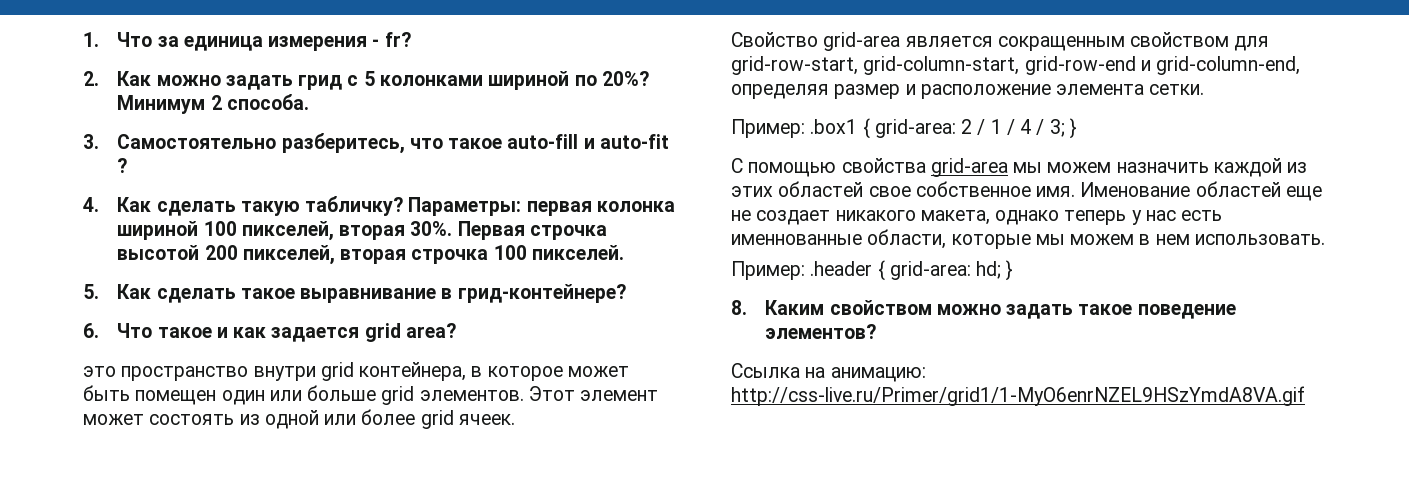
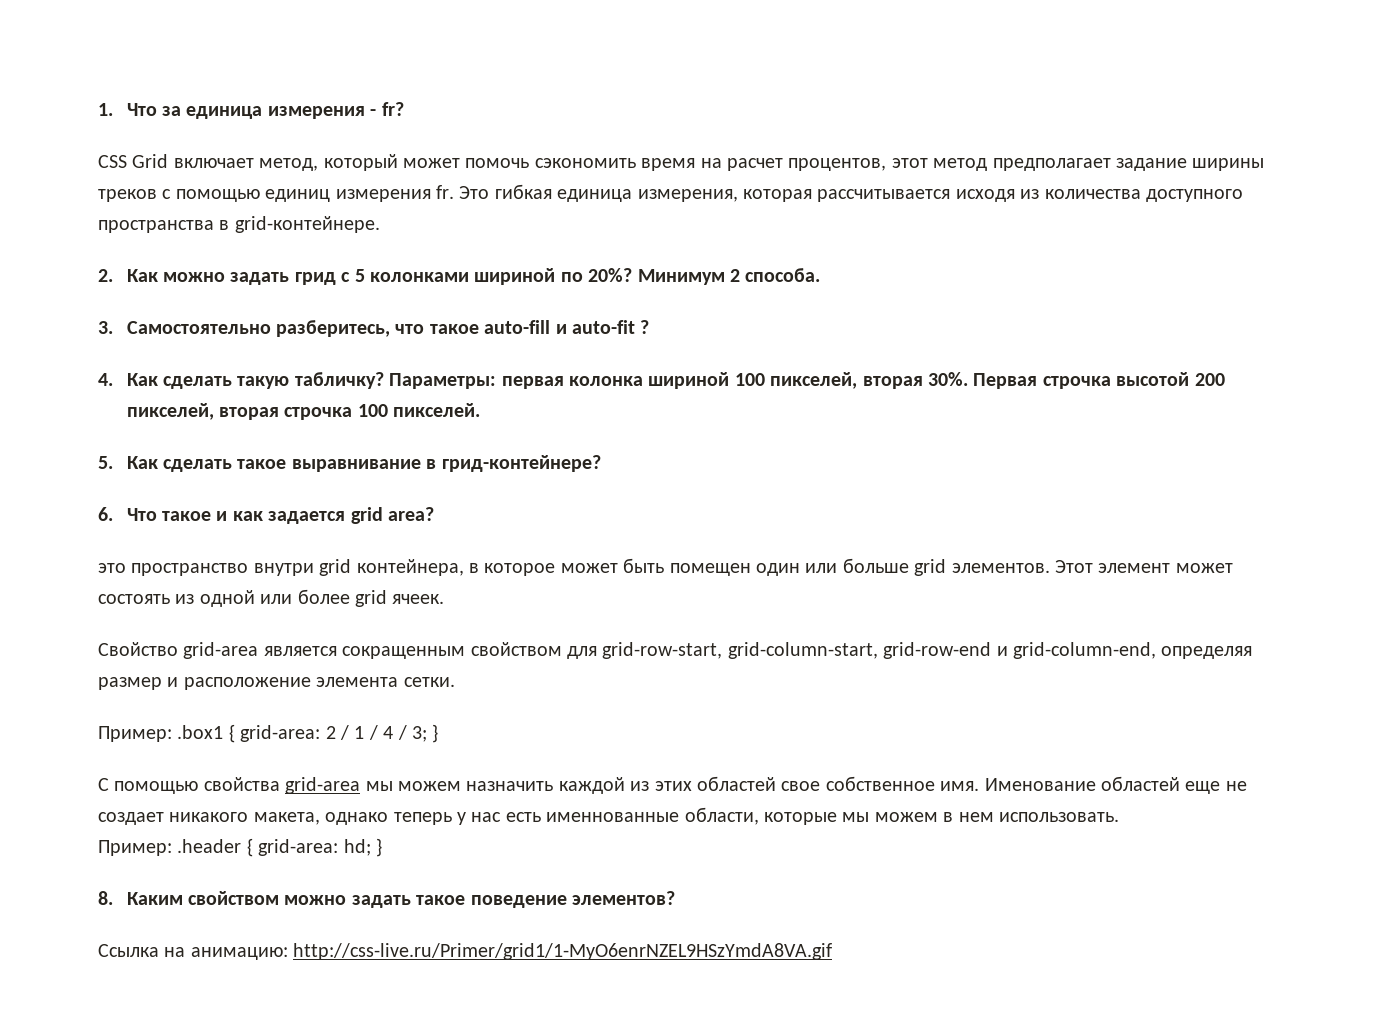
(411, 39) none -> [98,154,1265,171] [98,184,1243,202] [98,216,380,233] // CSS Grid включает метод, который может помочь сэкономить время на расчет процентов, этот метод предполагает задание ширины треков с помощью единиц измерения fr. Это гибкая единица измерения, которая рассчитывается исходя из количества доступного пространства в grid-контейнере.

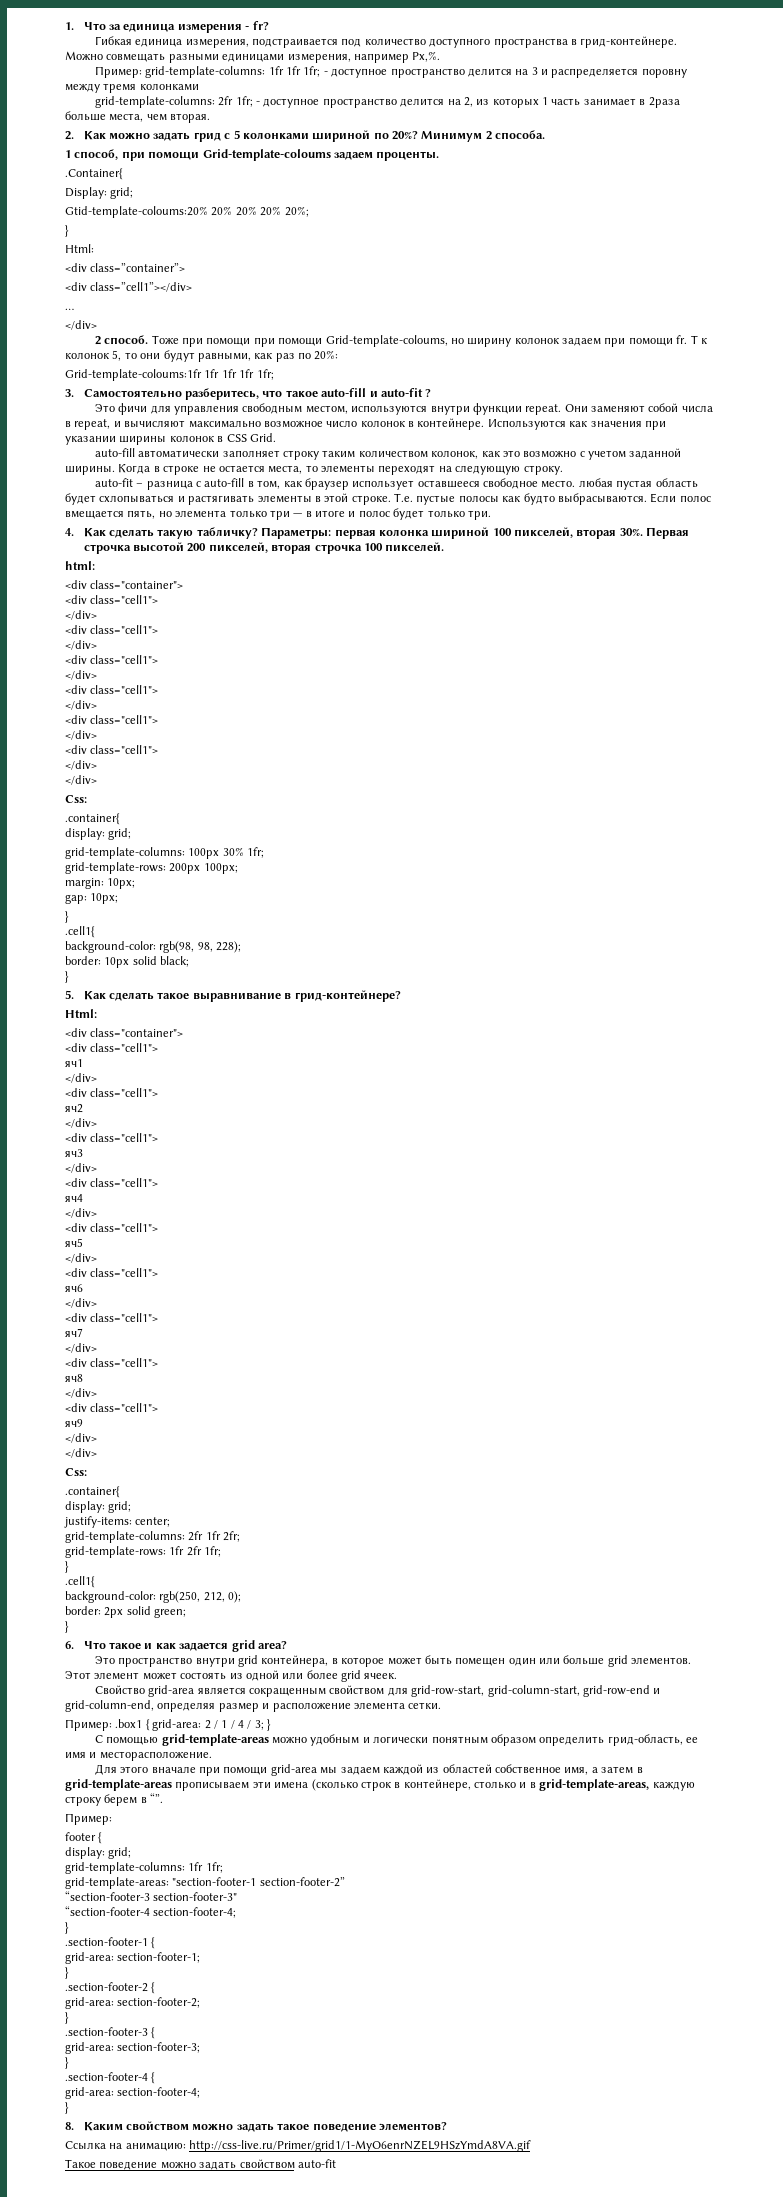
[98,154,1265,171] [98,184,1243,202] [98,216,380,233] CSS Grid включает метод, который может помочь сэкономить время на расчет процентов, этот метод предполагает задание ширины треков с помощью единиц измерения fr. Это гибкая единица измерения, которая рассчитывается исходя из количества доступного пространства в grid-контейнере. -> [94,36,678,48] [65,51,441,63] [94,66,687,78] [65,83,199,93] [94,96,680,108] [65,111,211,123] Гибкая единица измерения, подстраивается под количество доступного пространства в грид-контейнере. Можно совмещать разными единицами измерения, например Px,%. // Пример: grid-template-columns: 1fr 1fr 1fr; - доступное пространство делится на 3 и распределяется поровну между тремя колонками // grid-template-columns: 2fr 1fr; - доступное пространство делится на 2, из которых 1 часть занимает в 2раза больше места, чем вторая.
(821, 275) none -> [65,149,440,161] [65,168,123,180] [65,187,134,199] [65,206,309,218] [65,225,69,237] [65,244,94,253] [65,263,186,272] [65,282,193,292] [65,308,74,310] [65,320,97,330] [94,335,707,347] [65,350,339,362] [65,369,274,381] // 1 способ, при помощи Grid-template-coloums задаем проценты. // .Container{ // Display: grid; // Gtid-template-coloums:20% 20% 20% 20% 20%; // } // Html: // <div class=”container”> // <div class=”cell1”></div> // … // </div> // 2 способ. Тоже при помощи при помощи Grid-template-coloums, но ширину колонок задаем при помощи fr. Т к колонок 5, то они будут равными, как раз по 20%: // Grid-template-coloums:1fr 1fr 1fr 1fr 1fr;
(650, 327) none -> [94,403,713,415] [65,418,666,430] [65,433,276,445] [94,448,682,460] [65,464,563,475] [94,478,698,490] [65,493,711,505] [65,508,491,520] // Это фичи для управления свободным местом, используются внутри функции repeat. Они заменяют собой числа в repeat, и вычисляют максимально возможное число колонок в контейнере. Используются как значения при указании ширины колонок в CSS Grid. // auto-fill автоматически заполняет строку таким количеством колонок, как это возможно с учетом заданной ширины. Когда в строке не остается места, то элементы переходят на следующую строку. // auto-fit – разница с auto-fill в том, как браузер использует оставшееся свободное место. любая пустая область будет схлопываться и растягивать элементы в этой строке. Т.е. пустые полосы как будто выбрасываются. Если полос вмещается пять, но элемента только три — в итоге и полос будет только три.
(481, 410) none -> [65,561,95,570] [65,580,184,589] [65,595,159,604] [65,610,97,620] [65,625,159,634] [65,640,97,650] [65,655,159,664] [65,670,97,680] [65,685,159,694] [65,700,97,710] [65,715,159,724] [65,730,97,740] [65,745,159,754] [65,760,97,770] [65,775,97,785] [65,795,87,803] [65,813,120,825] [65,828,132,840] [65,847,265,859] [65,862,238,874] [65,878,136,889] [65,893,119,904] [65,911,69,923] [65,926,95,938] [65,941,242,953] [65,956,190,968] [65,971,69,983] // html: // <div class="container"> // <div class="cell1"> // </div> // <div class="cell1"> // </div> // <div class="cell1"> // </div> // <div class="cell1"> // </div> // <div class="cell1"> // </div> // <div class="cell1"> // </div> // </div> // Css: // .container{ // display: grid; // grid-template-columns: 100px 30% 1fr; // grid-template-rows: 200px 100px; // margin: 10px; // gap: 10px; // } // .cell1{ // background-color: rgb(98, 98, 228); // border: 10px solid black; // }
(601, 463) none -> [65,1009,97,1018] [65,1028,184,1037] [65,1043,159,1052] [65,1059,83,1067] [65,1073,97,1083] [65,1088,159,1097] [65,1104,83,1113] [65,1118,97,1128] [65,1133,159,1142] [65,1149,83,1157] [65,1163,97,1173] [65,1178,159,1187] [65,1194,83,1202] [65,1208,97,1218] [65,1223,159,1232] [65,1238,83,1247] [65,1253,97,1263] [65,1268,159,1277] [65,1284,83,1292] [65,1298,97,1308] [65,1313,159,1322] [65,1328,83,1337] [65,1343,97,1353] [65,1358,159,1367] [65,1374,83,1382] [65,1388,97,1398] [65,1403,159,1412] [65,1419,83,1427] [65,1433,97,1443] [65,1448,97,1458] [65,1468,87,1476] [65,1486,120,1498] [65,1501,132,1513] [64,1516,171,1528] [65,1531,241,1543] [65,1546,222,1558] [65,1561,69,1573] [65,1576,95,1588] [65,1591,242,1603] [65,1606,187,1618] [65,1621,69,1633] // Html: // <div class="container"> // <div class="cell1"> // яч1 // </div> // <div class="cell1"> // яч2 // </div> // <div class="cell1"> // яч3 // </div> // <div class="cell1"> // яч4 // </div> // <div class="cell1"> // яч5 // </div> // <div class="cell1"> // яч6 // </div> // <div class="cell1"> // яч7 // </div> // <div class="cell1"> // яч8 // </div> // <div class="cell1"> // яч9 // </div> // </div> // Css: // .container{ // display: grid; // justify-items: center; // grid-template-columns: 2fr 1fr 2fr; // grid-template-rows: 1fr 2fr 1fr; // } // .cell1{ // background-color: rgb(250, 212, 0); // border: 2px solid green; // }
[98,563,126,573] это -> [94,1656,115,1664] Это
[203,776,1247,794] [98,807,1119,825] [98,838,371,857] свойства grid-area мы можем назначить каждой из этих областей свое собственное имя. Именование областей еще не создает никакого макета, однако теперь у нас есть именнованные области, которые мы можем в нем использовать. // Пример: .header { grid-area: hd; -> [161,1734,699,1746] [65,1751,212,1761] [94,1764,643,1776] [65,1779,695,1791] [65,1793,164,1806] [65,1813,112,1825] [65,1832,103,1844] [65,1847,132,1859] [65,1862,223,1874] [65,1877,345,1889] [65,1891,238,1901] [65,1906,237,1918] [65,1922,69,1934] [65,1937,156,1949] [65,1952,201,1964] [65,1967,69,1979] [65,1982,156,1994] [65,1997,201,2009] [65,2012,69,2024] [65,2027,156,2039] [65,2042,201,2054] [65,2057,69,2069] [65,2072,156,2084] [65,2087,201,2099] grid-template-areas можно удобным и логически понятным образом определить грид-область, ее имя и месторасположение. // Для этого вначале при помощи grid-area мы задаем каждой из областей собственное имя, а затем в grid-template-areas прописываем эти имена (сколько строк в контейнере, столько и в grid-template-areas, каждую строку берем в “”. // Пример: // footer { // display: grid; // grid-template-columns: 1fr 1fr; // grid-template-areas: "section-footer-1 section-footer-2” // “section-footer-3 section-footer-3" // “section-footer-4 section-footer-4; // } // .section-footer-1 { // grid-area: section-footer-1; // } // .section-footer-2 { // grid-area: section-footer-2; // } // .section-footer-3 { // grid-area: section-footer-3; // } // .section-footer-4 { // grid-area: section-footer-4; //
(833, 951) none -> [65,2159,336,2170] // Такое поведение можно задать свойством auto-fit

